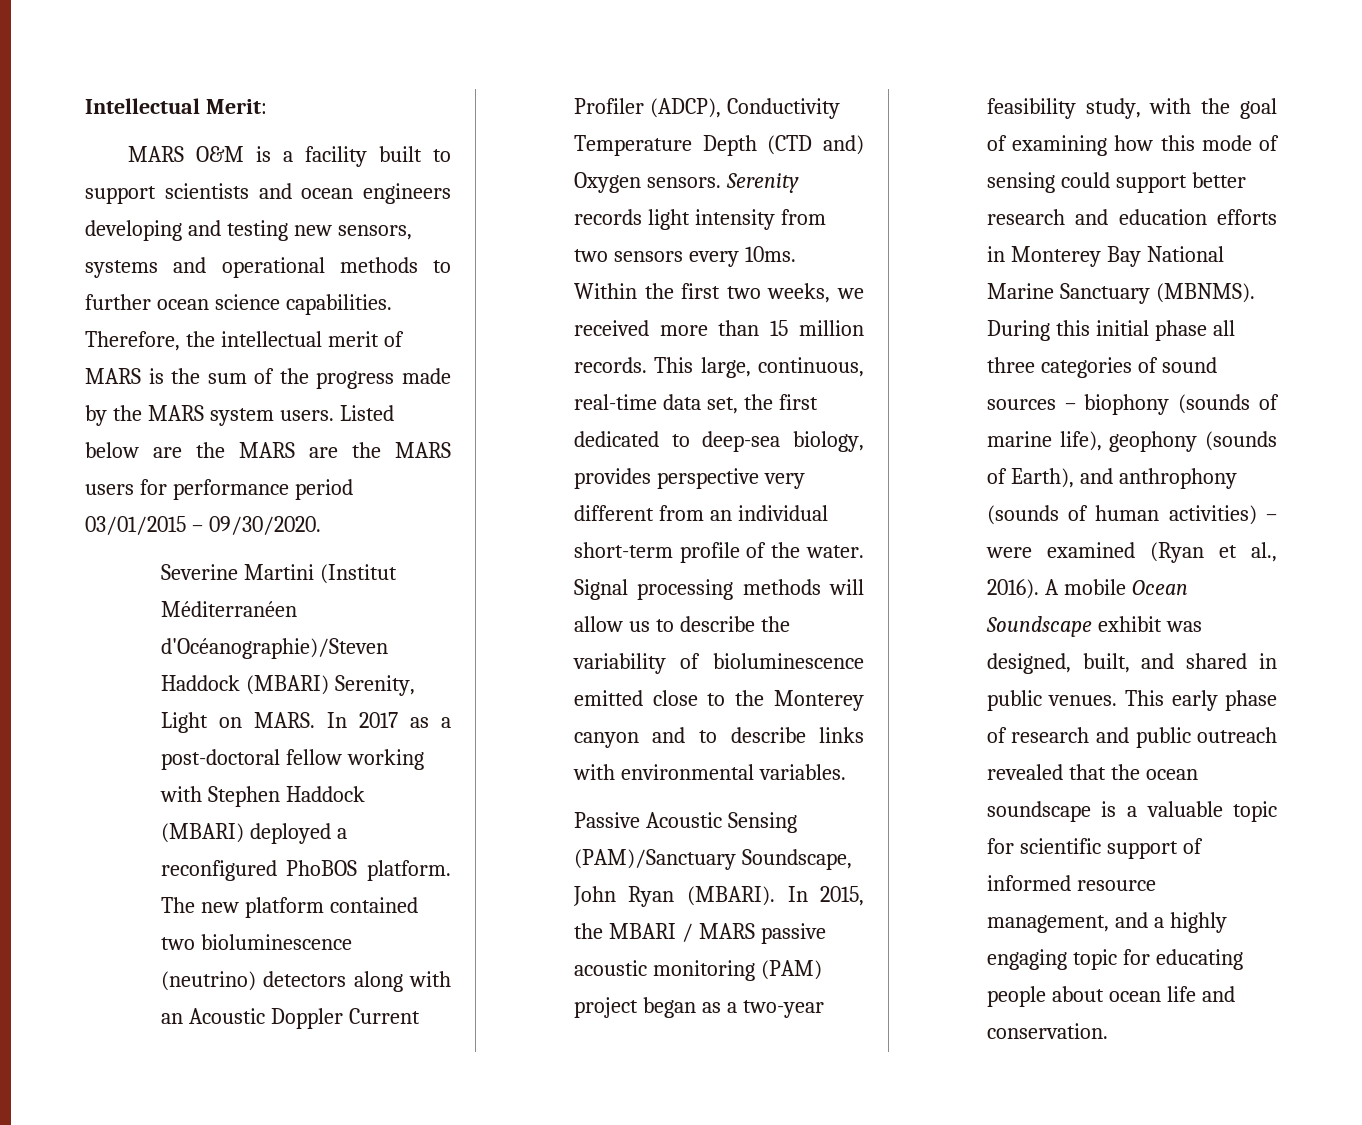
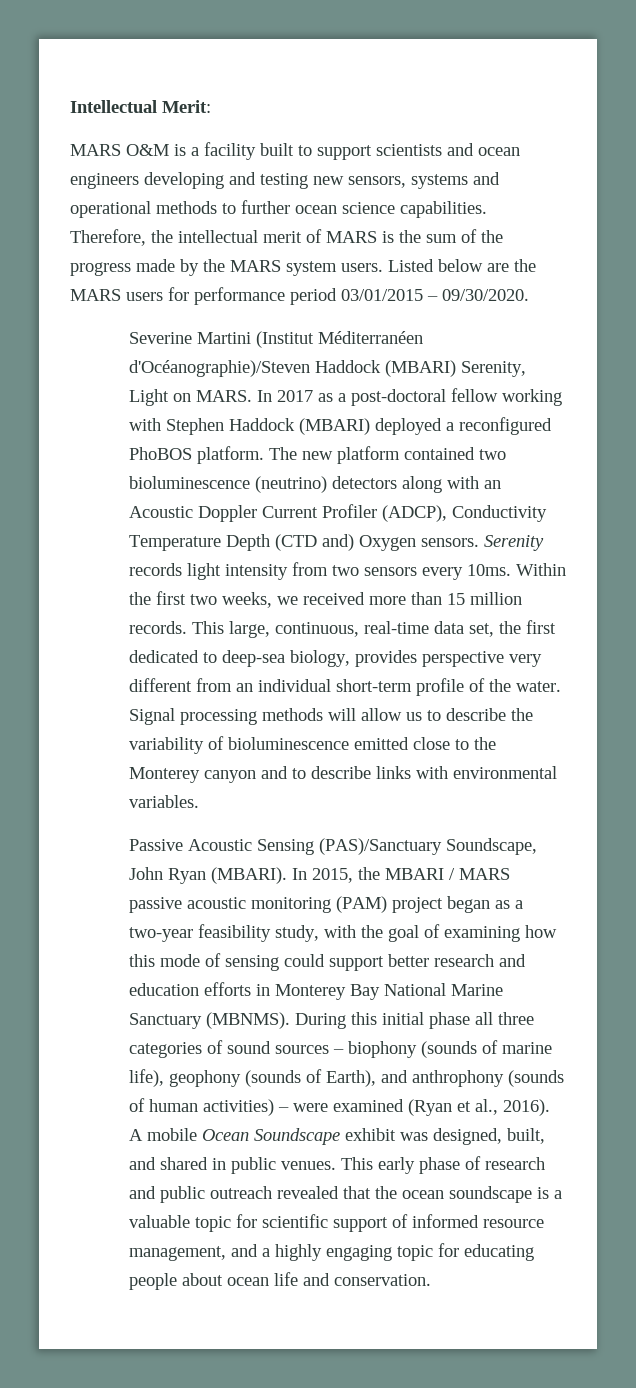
[309,442,451,458] are the MARS -> (121, 295) none
[573,849,736,870] (PAM)/Sanctuary -> [318,838,442,855] (PAS)/Sanctuary

